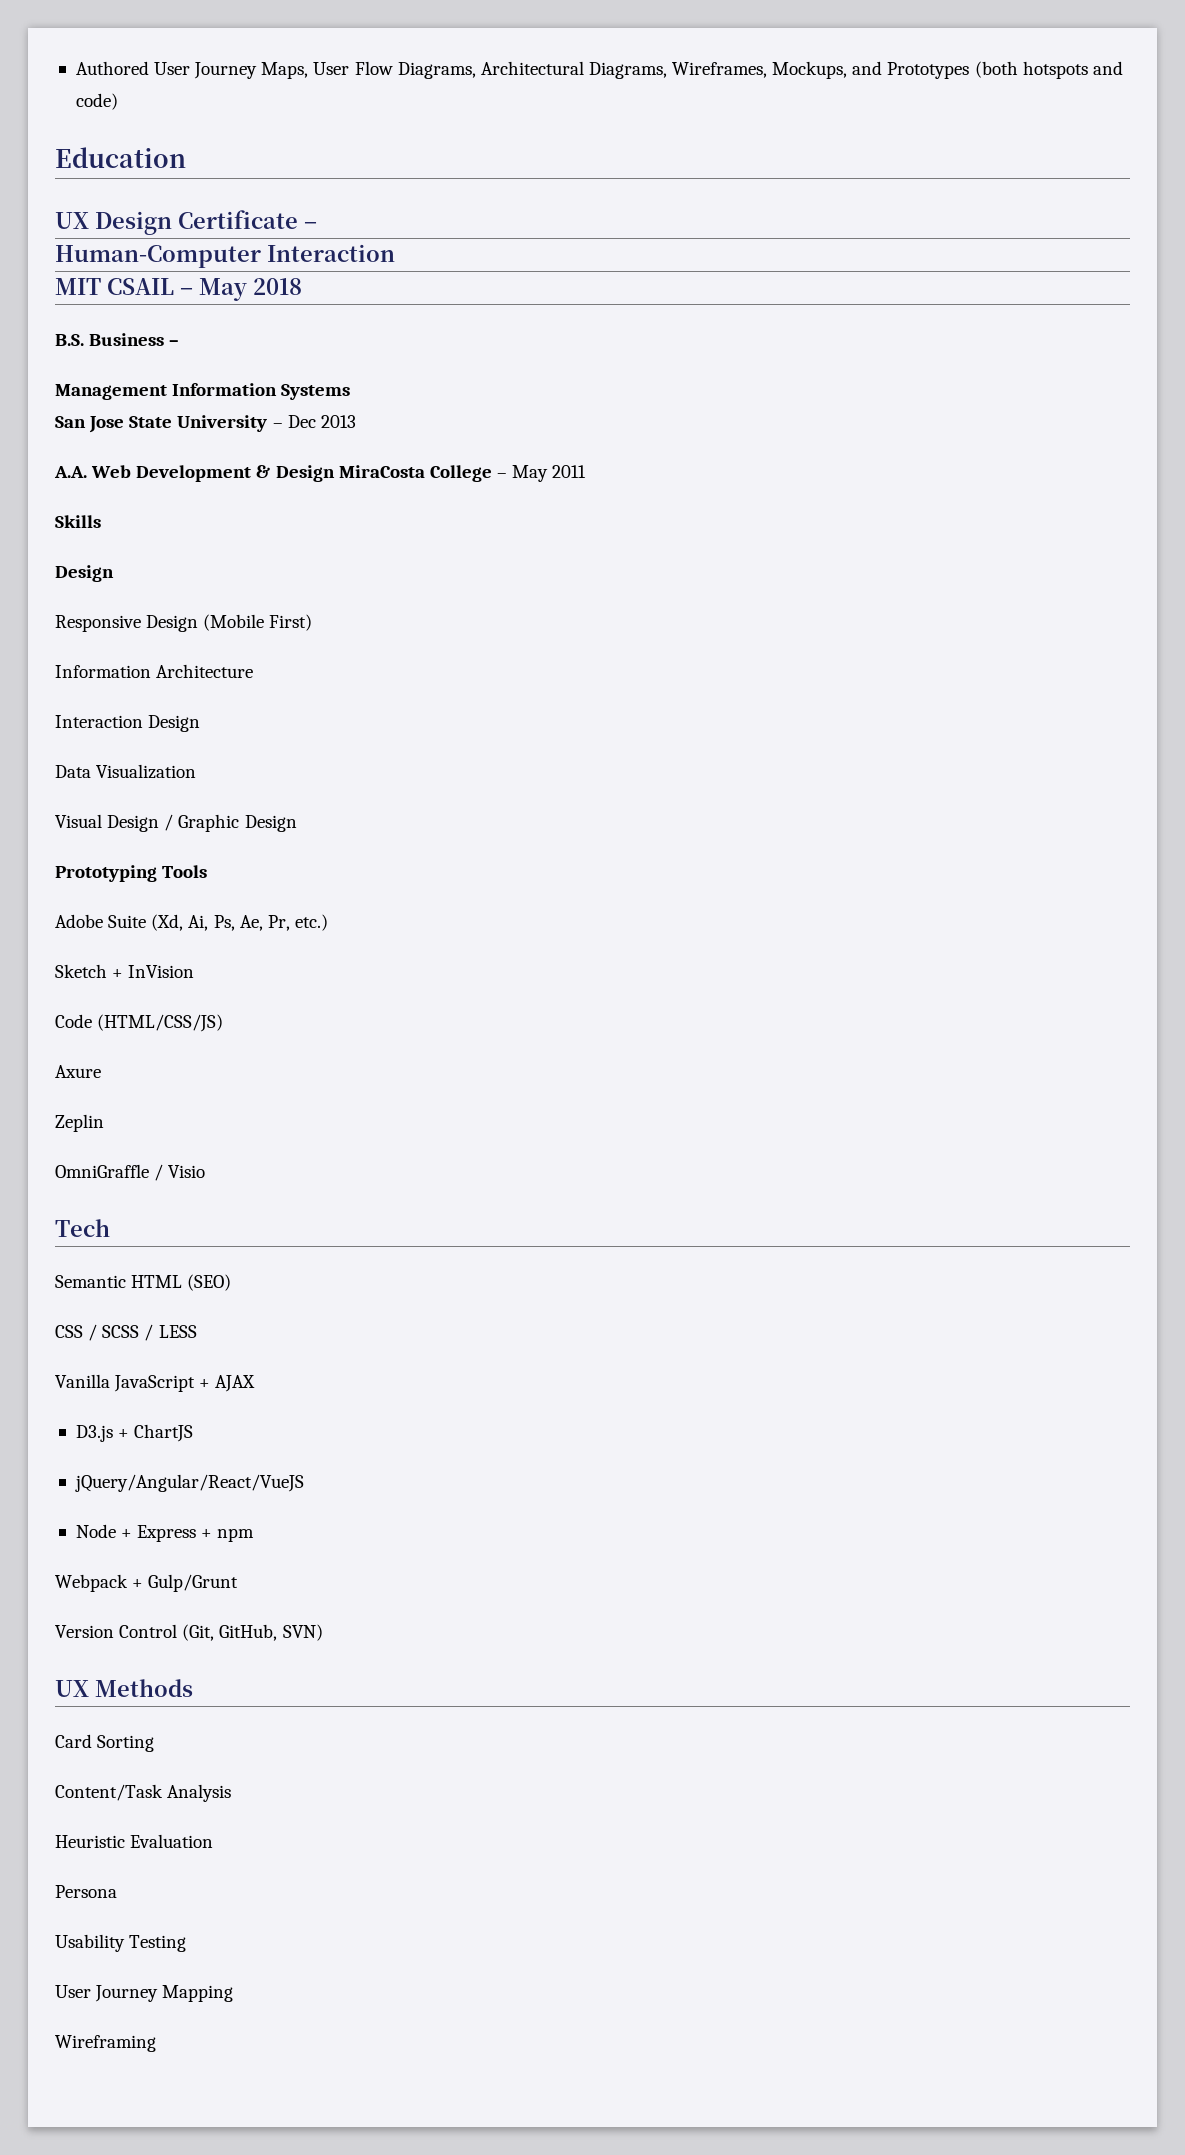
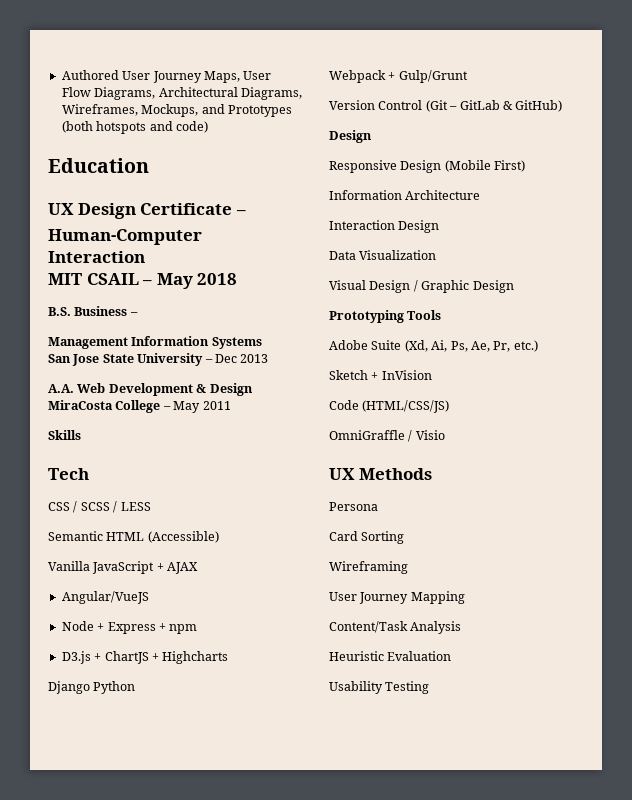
(101, 521) none -> [48,468,89,480] [48,501,151,513] [48,531,219,543] [48,561,199,574] [61,591,149,604] [61,621,198,634] [61,651,229,664] [48,681,136,694] [329,70,468,83] [329,100,563,112] // Tech // CSS / SCSS / LESS // Semantic HTML (Accessible) // Vanilla JavaScript + AJAX // Angular/VueJS // Node + Express + npm // D3.js + ChartJS + Highcharts // Django Python // Webpack + Gulp/Grunt // Version Control (Git – GitLab & GitHub)
[55,1065,101,1078] [55,1114,104,1132] // Axure // Zeplin -> (450, 406) none
[55,1219,110,1237] [55,1274,232,1291] [55,1324,197,1341] [55,1374,256,1392] [75,1424,194,1442] [74,1474,304,1492] [75,1524,255,1542] [55,1574,239,1592] [55,1624,323,1641] // Tech // Semantic HTML (SEO) // CSS / SCSS / LESS // Vanilla JavaScript + AJAX // D3.js + ChartJS // jQuery/Angular/React/VueJS // Node + Express + npm // Webpack + Gulp/Grunt // Version Control (Git, GitHub, SVN) -> (445, 435) none
(193, 1688) none -> [329,502,378,511] // Persona
(155, 1743) none -> [329,561,408,574] [329,591,465,604] // Wireframing // User Journey Mapping
[55,1885,117,1898] // Persona -> (452, 656) none
[55,1985,234,2002] [55,2035,156,2052] // User Journey Mapping // Wireframing -> (430, 687) none

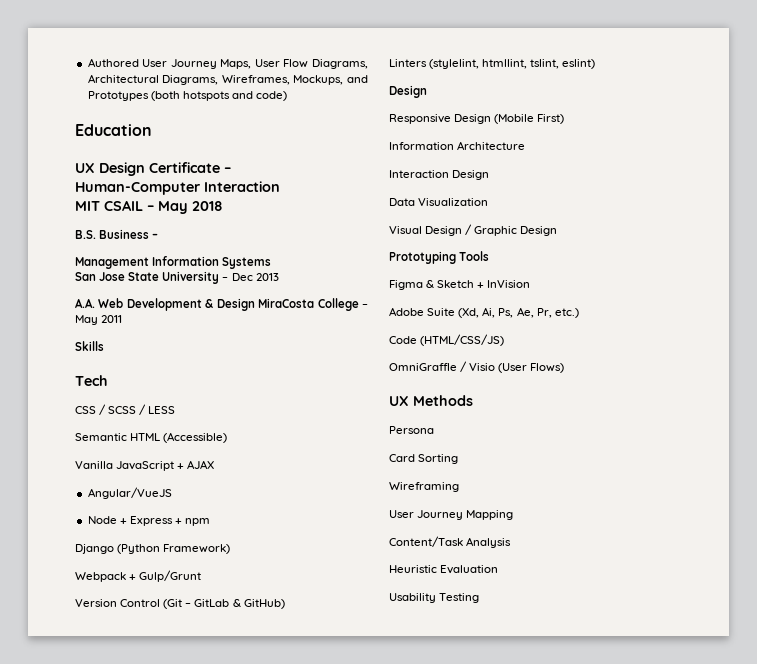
[61,651,229,664] // D3.js + ChartJS + Highcharts -> (211, 522) none
[93,681,136,694] Python -> [117,544,231,554] (Python Framework)
(563, 106) none -> [389,59,596,69] // Linters (stylelint, htmllint, tslint, eslint)
(442, 315) none -> [389,280,531,290] // Figma & Sketch + InVision
[329,370,432,380] // Sketch + InVision -> (579, 313) none
(445, 435) none -> [498,363,565,373] (User Flows)

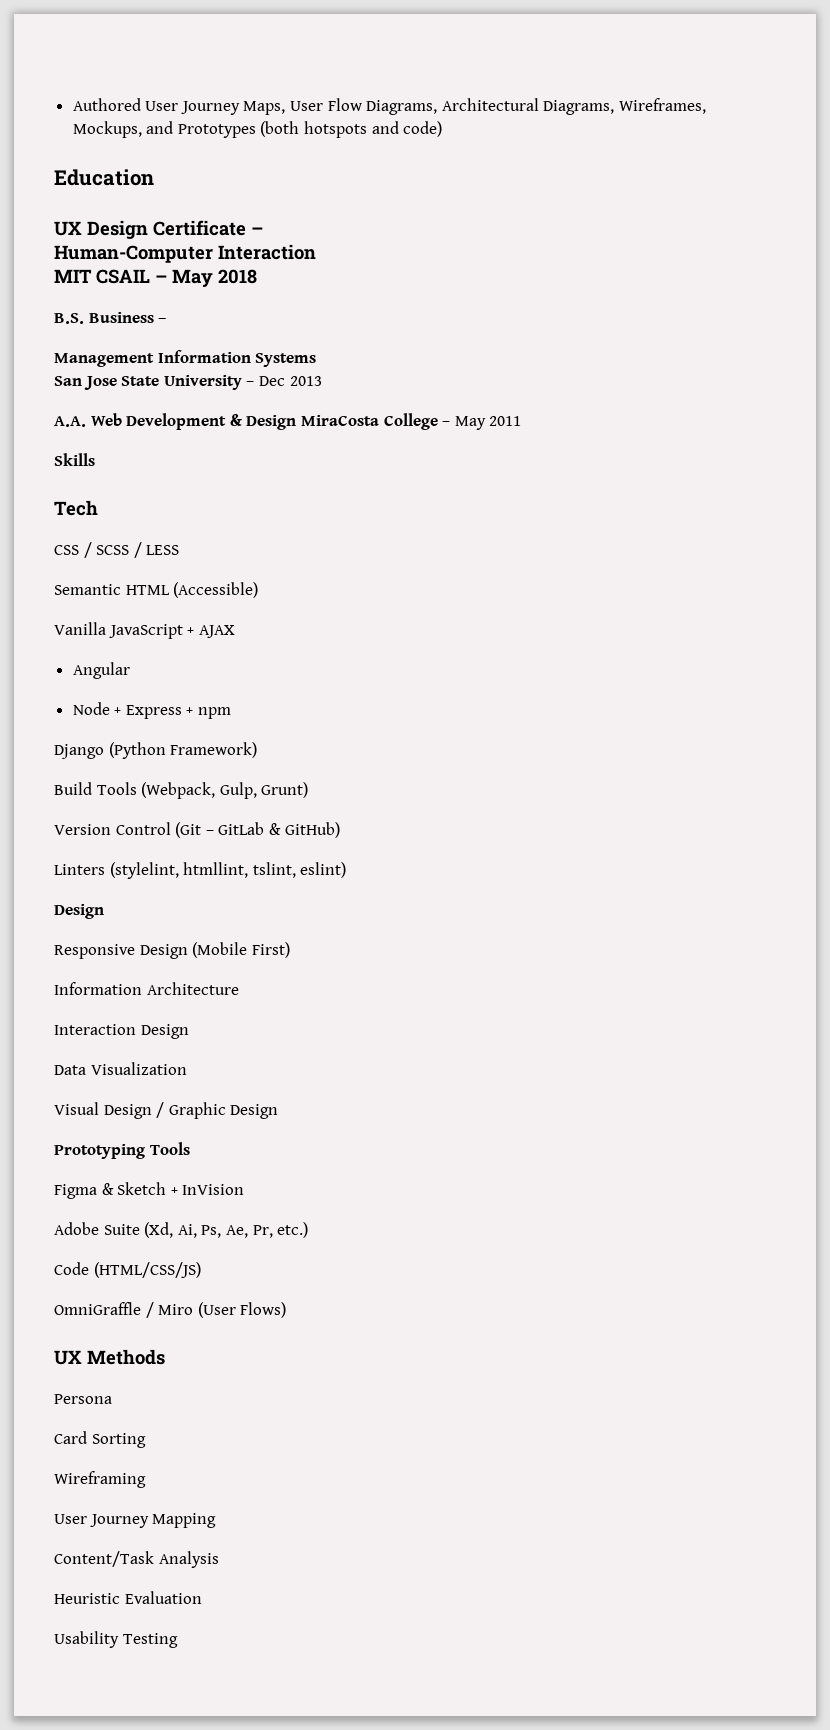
[87,487,172,499] Angular/VueJS -> [72,662,130,679] Angular
[75,570,202,582] Webpack + Gulp/Grunt -> [54,782,309,799] Build Tools (Webpack, Gulp, Grunt)
[469,363,496,371] Visio -> [158,1304,194,1315] Miro

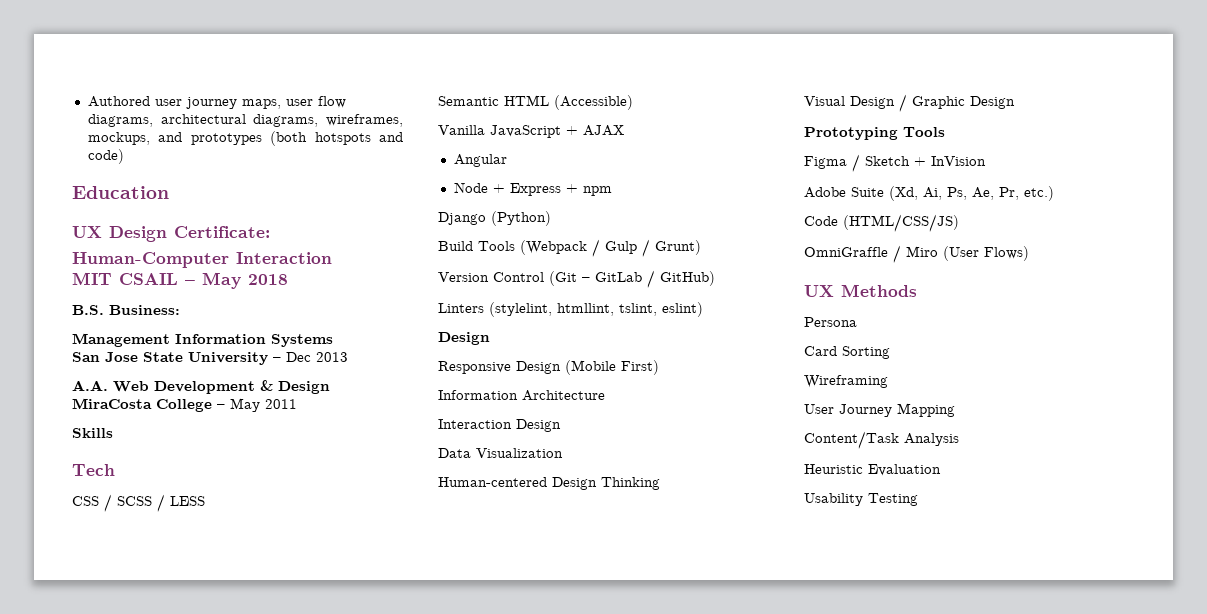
[145,98,707,115] [72,121,256,138] User Journey Maps, User Flow Diagrams, Architectural Diagrams, Wireframes, Mockups, and Prototypes -> [154,96,346,109] [87,114,403,127] [87,132,262,145] user journey maps, user flow diagrams, architectural diagrams, wireframes, mockups, and prototypes
[153,220,263,236] Certificate – -> [174,226,270,238] Certificate:
[88,312,167,323] Business – -> [109,305,180,315] Business:
[108,742,258,759] (Python Framework) -> [491,211,551,226] (Python)
[141,782,257,799] (Webpack, Gulp, -> [520,239,650,257] (Webpack / Gulp /
[268,823,281,835] & -> [647,270,655,288] /
(187, 1068) none -> [438,477,660,490] // Human-centered Design Thinking
[101,1183,114,1195] & -> [852,154,860,172] /

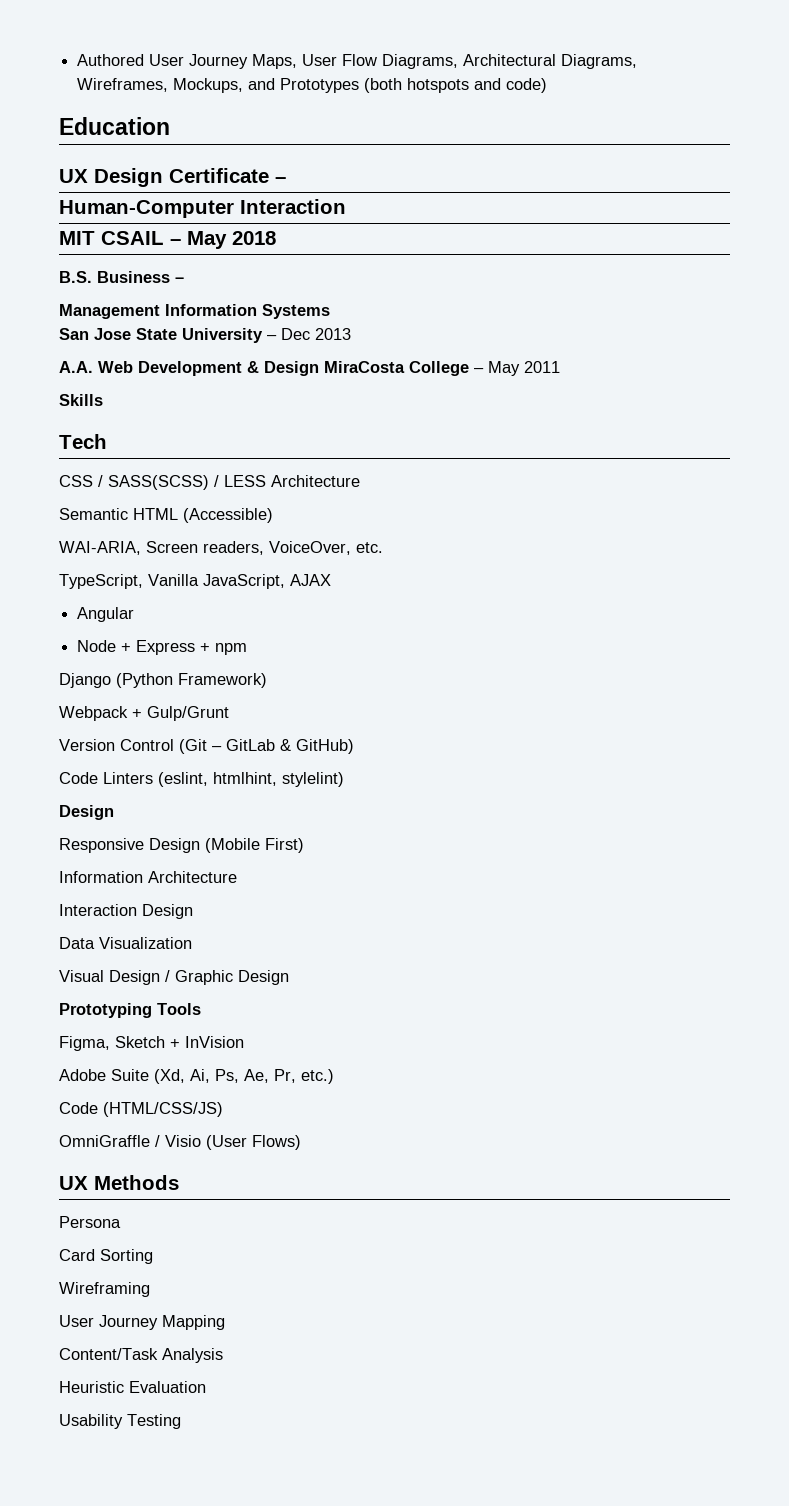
[154,96,346,109] [87,114,403,127] [87,132,262,145] user journey maps, user flow diagrams, architectural diagrams, wireframes, mockups, and prototypes -> [149,54,638,69] [77,78,360,93] User Journey Maps, User Flow Diagrams, Architectural Diagrams, Wireframes, Mockups, and Prototypes
[174,226,270,238] Certificate: -> [169,168,286,183] Certificate –
[109,305,180,315] Business: -> [97,271,184,283] Business –
[117,496,152,506] SCSS -> [108,475,209,490] SASS(SCSS)
(205, 501) none -> [271,475,360,487] Architecture
[438,125,578,138] Vanilla JavaScript + -> [59,541,383,555] [59,574,285,589] WAI-ARIA, Screen readers, VoiceOver, etc. // TypeScript, Vanilla JavaScript,
[491,211,551,226] [438,239,701,257] (Python) // Build Tools (Webpack / Gulp / Grunt) -> [116,673,267,688] [59,706,229,721] (Python Framework) // Webpack + Gulp/Grunt
[647,270,655,288] / -> [280,739,291,751] &
[438,302,703,317] Linters (stylelint, htmllint, tslint, eslint) -> [59,772,344,787] Code Linters (eslint, htmlhint, stylelint)
[438,477,660,490] // Human-centered Design Thinking -> (192, 943) none
[804,154,860,172] Figma / -> [59,1036,110,1051] Figma,
[906,246,938,257] Miro -> [165,1135,201,1147] Visio

